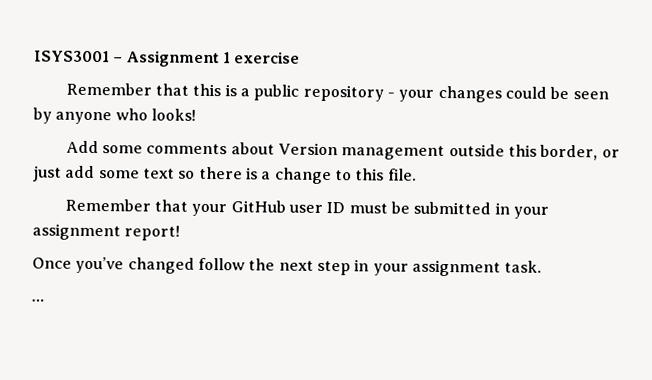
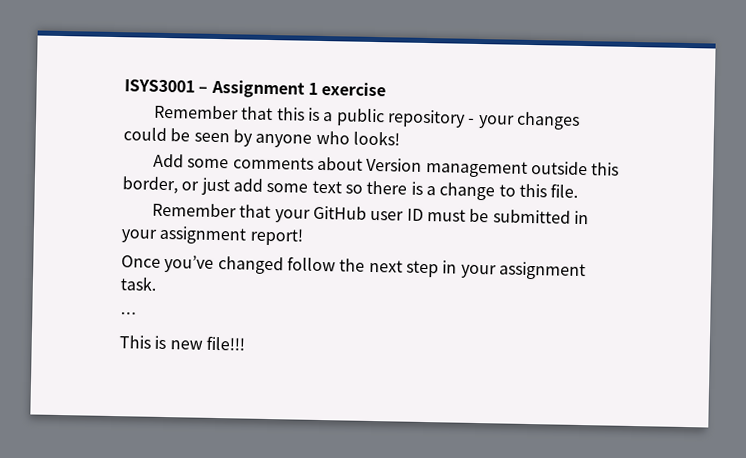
(45, 300) none -> [119,335,245,351] // This is new file!!!

